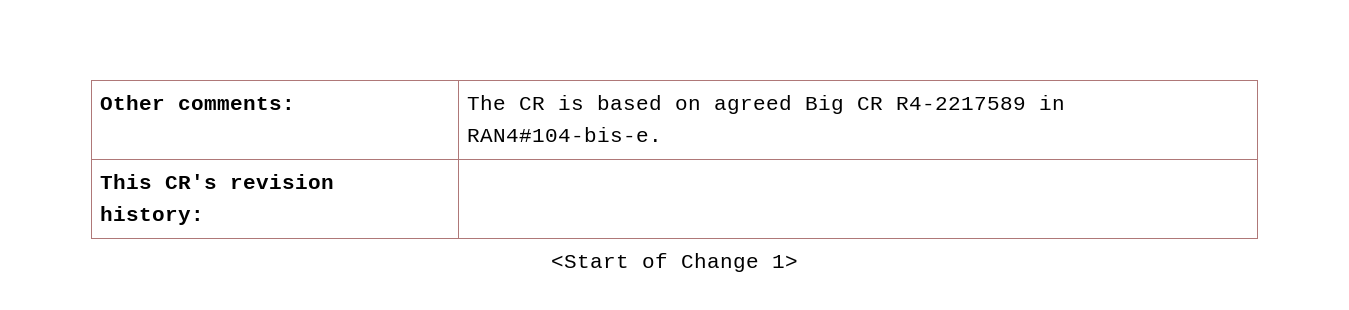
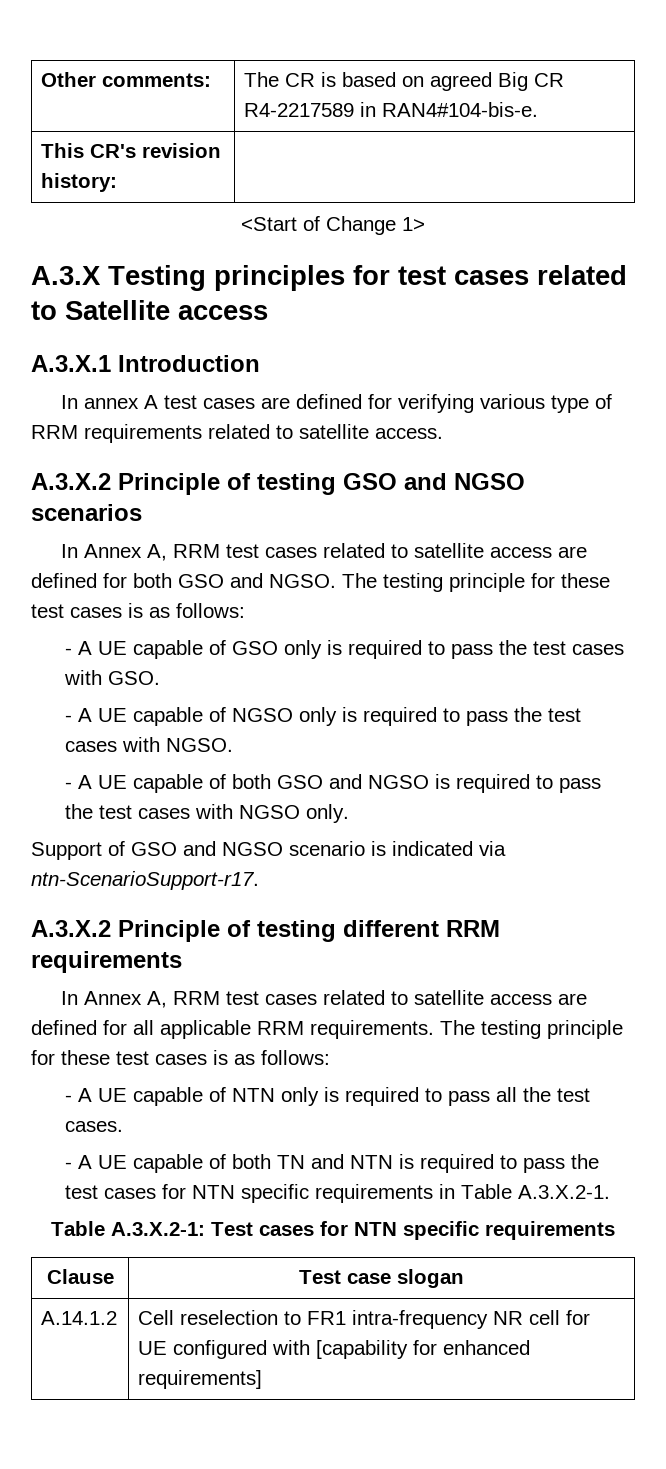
(798, 261) none -> [31,265,627,291] [31,300,268,320] [31,355,260,372] [60,394,612,413] [31,424,443,443] [31,473,525,495] [31,504,142,521] [60,543,587,561] [31,573,610,592] [31,603,245,618] [65,640,625,659] [64,670,161,685] [65,707,582,726] [65,737,234,752] [65,774,602,793] [65,804,350,823] [31,841,506,860] [31,871,259,890] [31,920,500,942] [31,951,182,973] [60,990,587,1008] [31,1020,623,1039] [31,1050,330,1065] [65,1087,591,1106] [65,1121,124,1132] [65,1154,600,1173] [65,1184,611,1203] [51,1221,615,1240] [46,1269,114,1284] [299,1269,464,1288] [41,1311,118,1325] [138,1310,591,1329] [138,1340,531,1359] [138,1370,263,1389] // A.3.X Testing principles for test cases related to Satellite access // A.3.X.1 Introduction // In annex A test cases are defined for verifying various type of RRM requirements related to satellite access. // A.3.X.2 Principle of testing GSO and NGSO scenarios // In Annex A, RRM test cases related to satellite access are defined for both GSO and NGSO. The testing principle for these test cases is as follows: // - A UE capable of GSO only is required to pass the test cases with GSO. // - A UE capable of NGSO only is required to pass the test cases with NGSO. // - A UE capable of both GSO and NGSO is required to pass the test cases with NGSO only. // Support of GSO and NGSO scenario is indicated via ntn-ScenarioSupport-r17. // A.3.X.2 Principle of testing different RRM requirements // In Annex A, RRM test cases related to satellite access are defined for all applicable RRM requirements. The testing principle for these test cases is as follows: // - A UE capable of NTN only is required to pass all the test cases. // - A UE capable of both TN and NTN is required to pass the test cases for NTN specific requirements in Table A.3.X.2-1. // Table A.3.X.2-1: Test cases for NTN specific requirements // Clause | Test case slogan // A.14.1.2 | Cell reselection to FR1 intra-frequency NR cell for UE configured with [capability for enhanced requirements]

